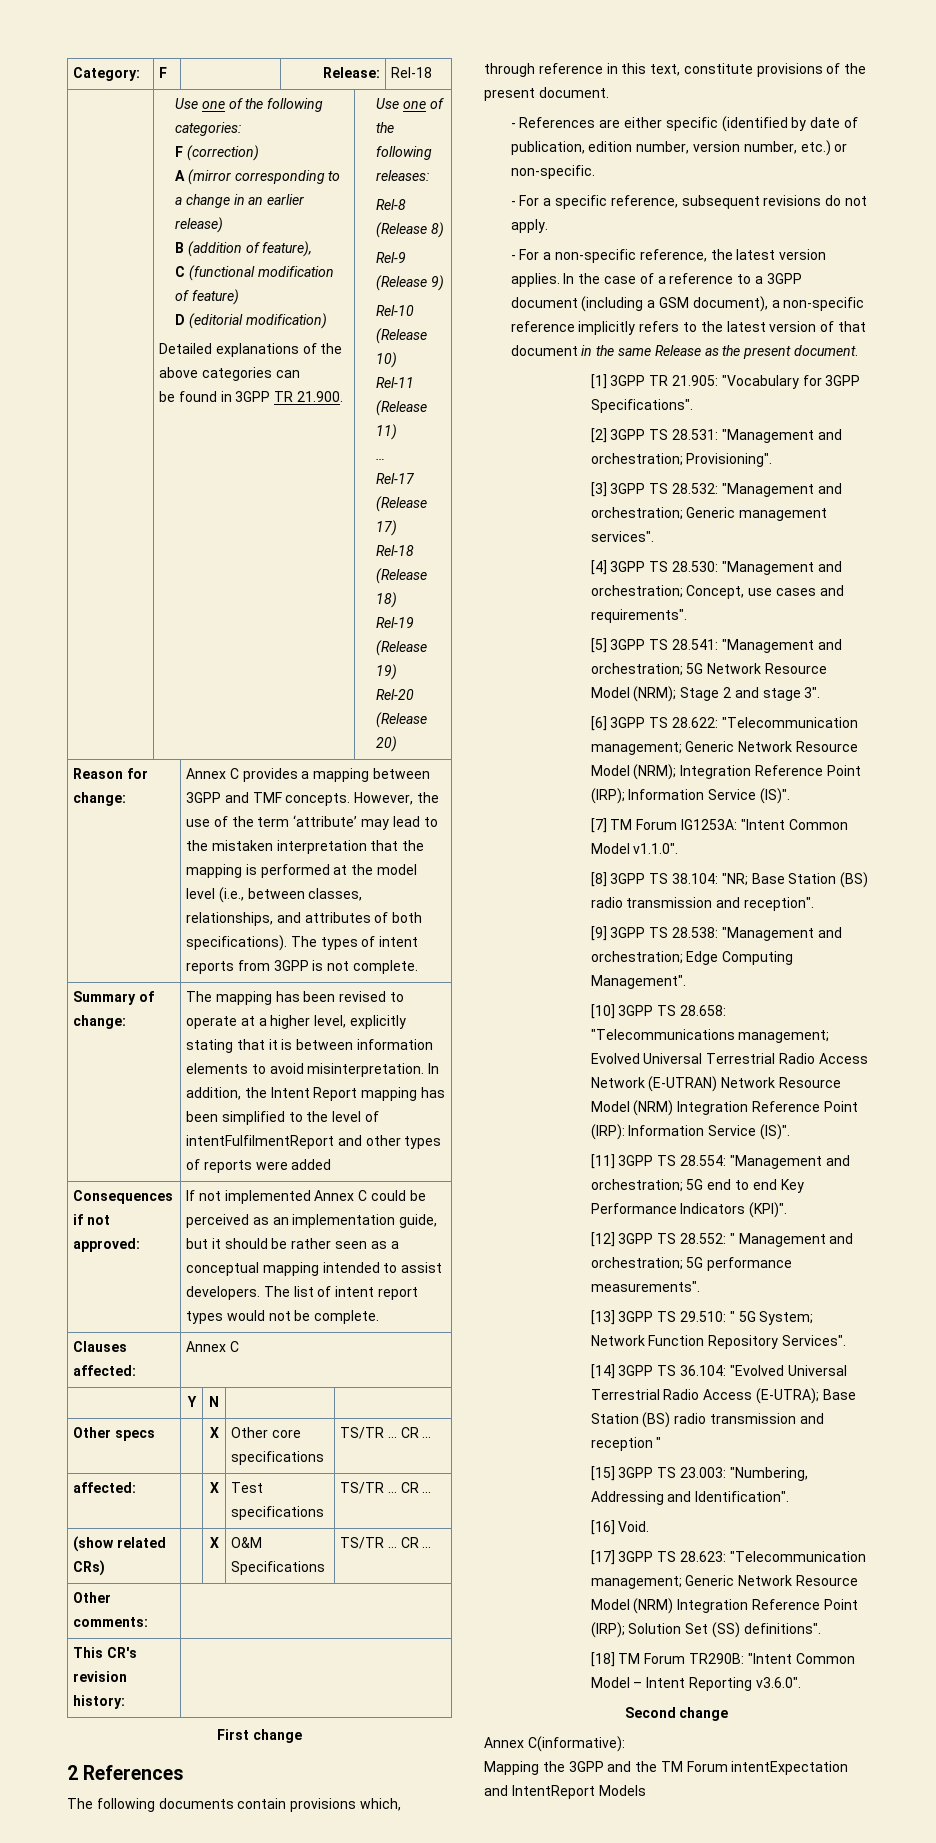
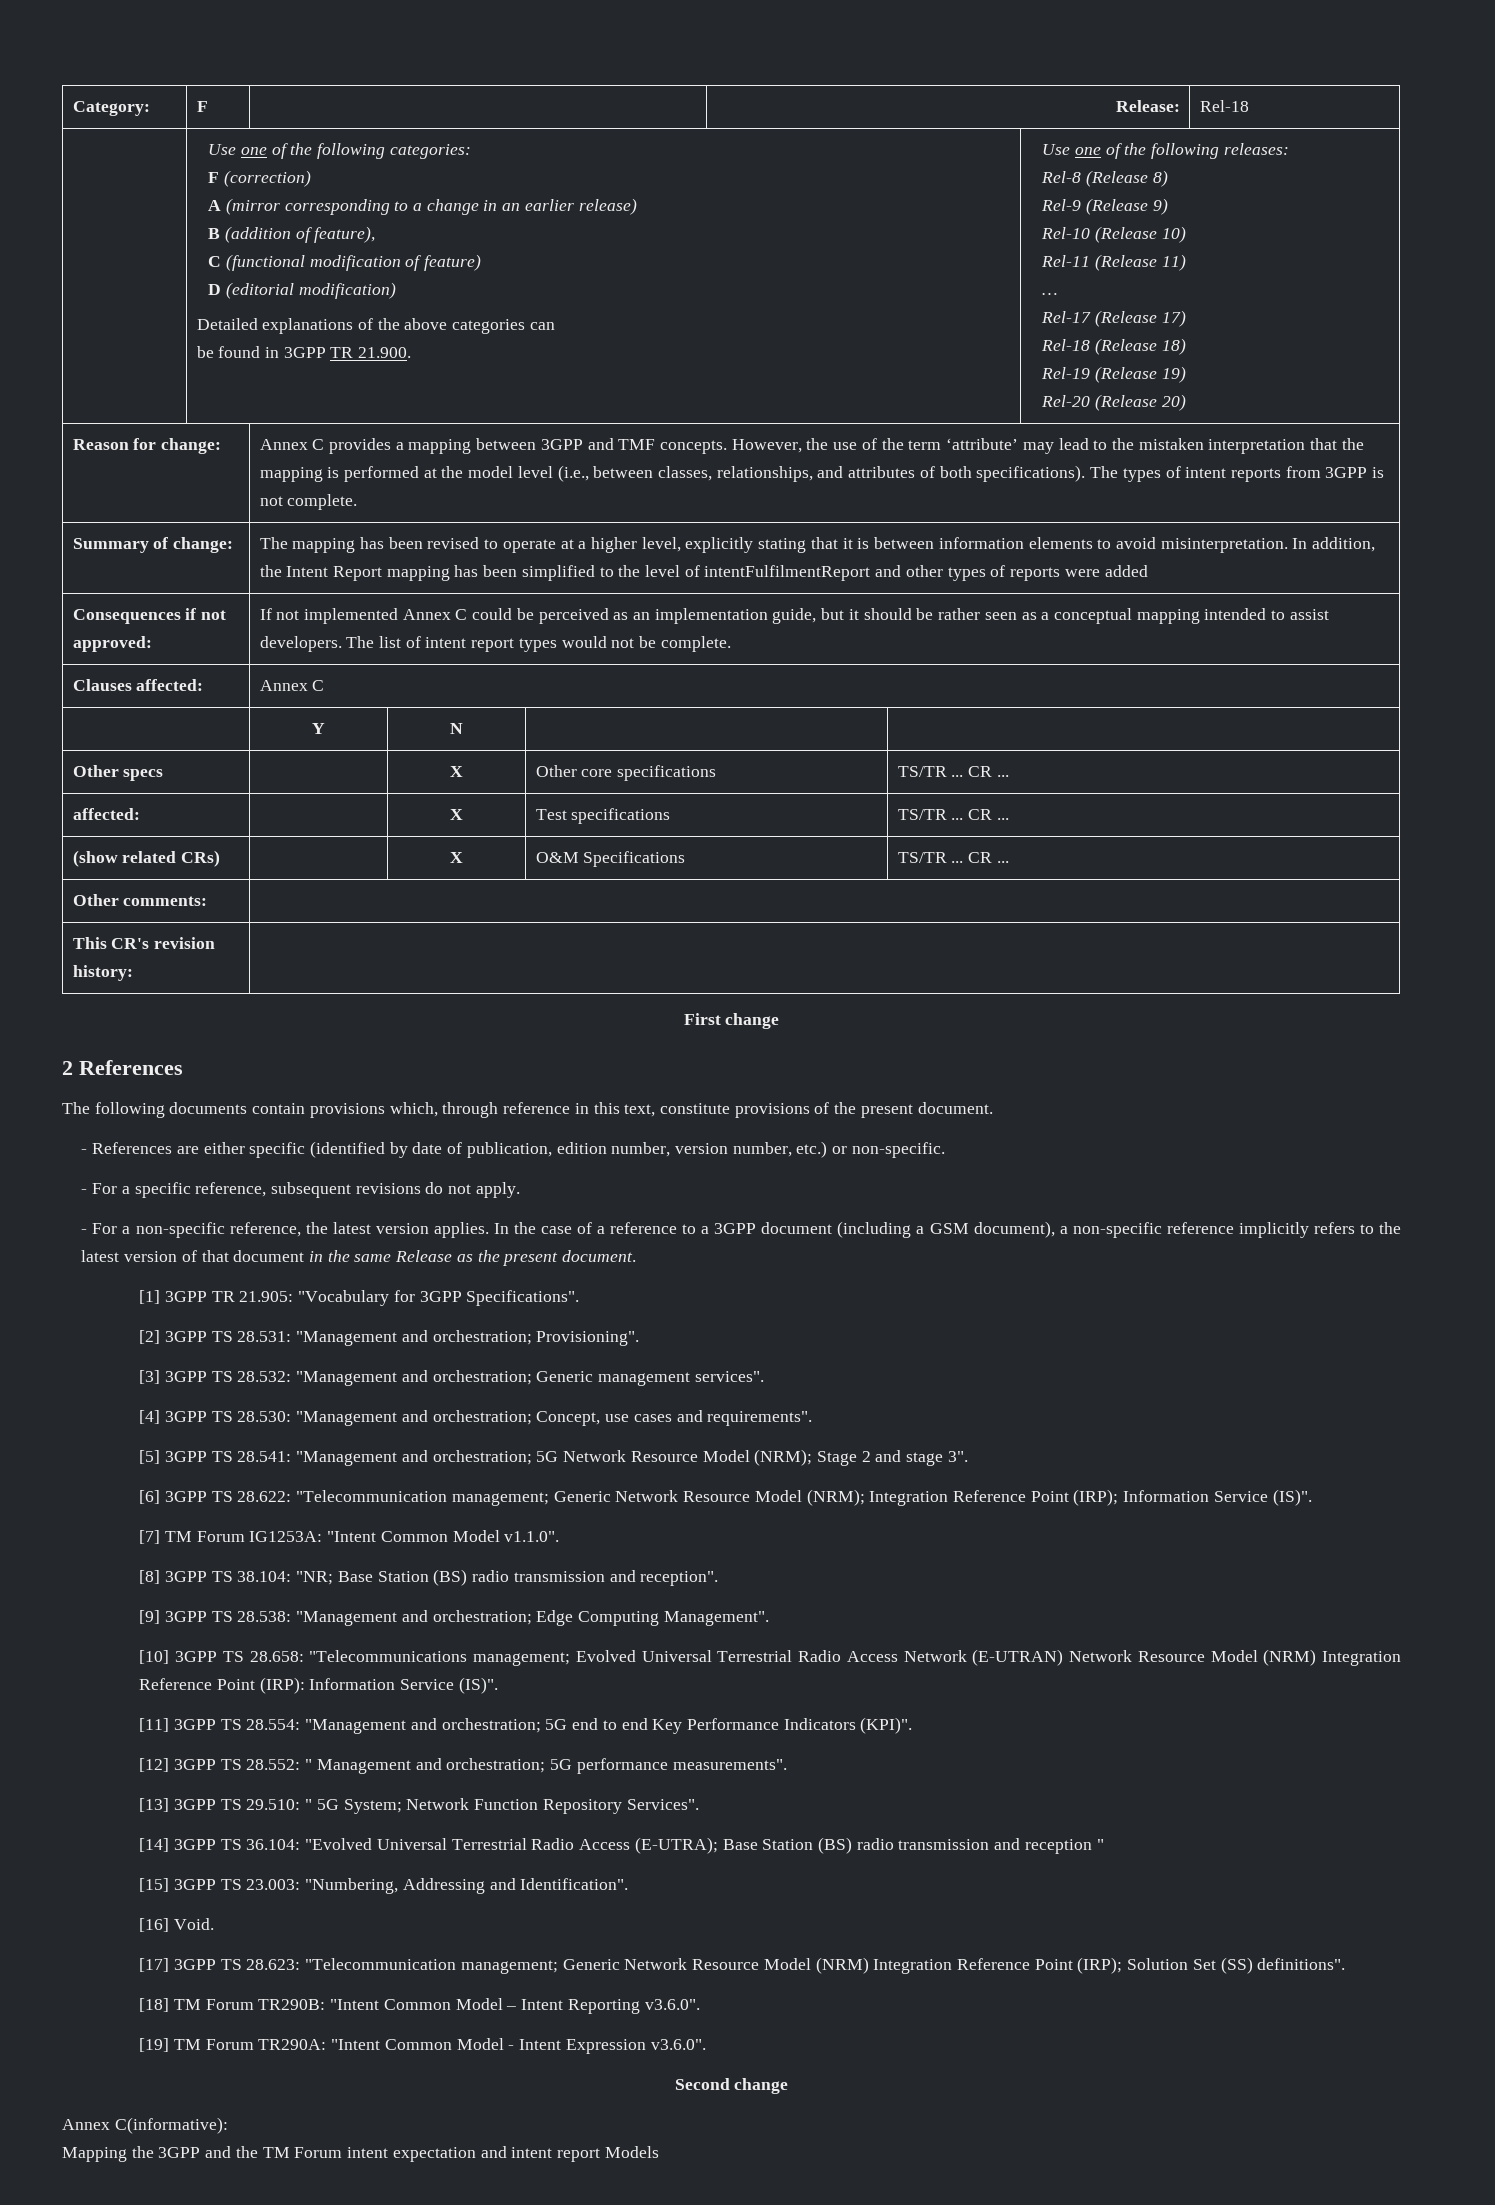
(801, 1682) none -> [139,2038,706,2054] // [19] TM Forum TR290A: "Intent Common Model - Intent Expression v3.6.0".
[731,1761,849,1775] [484,1785,595,1799] intentExpectation and IntentReport -> [347,2146,600,2162] intent expectation and intent report

